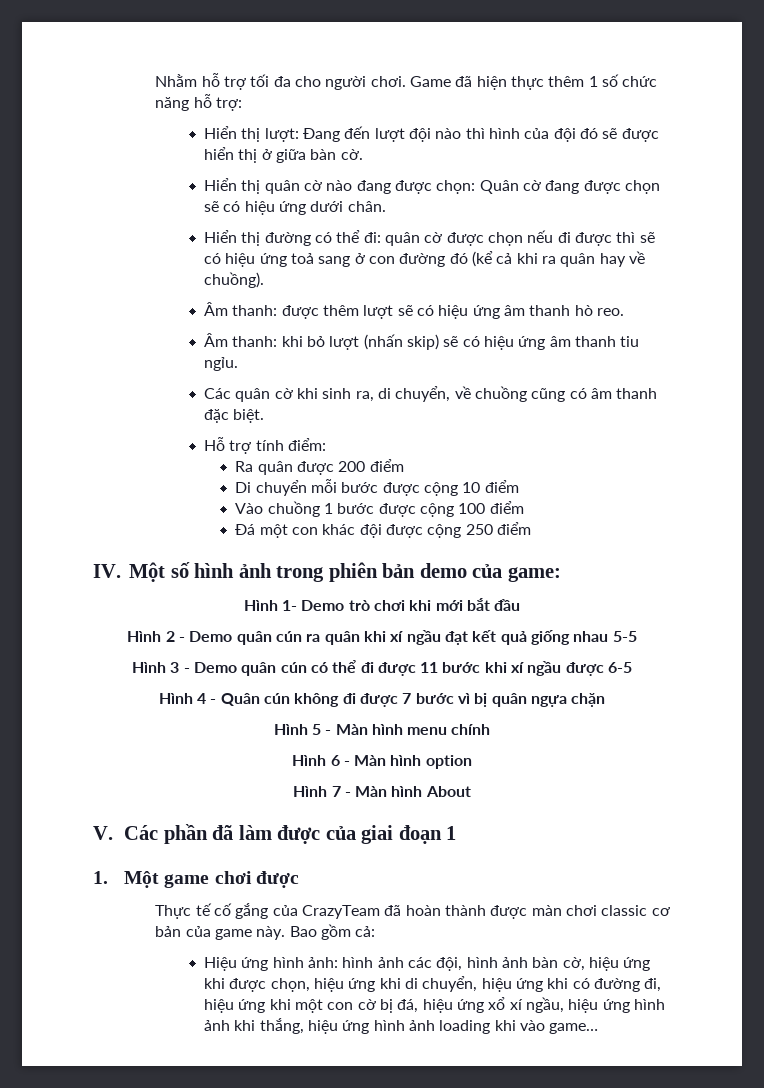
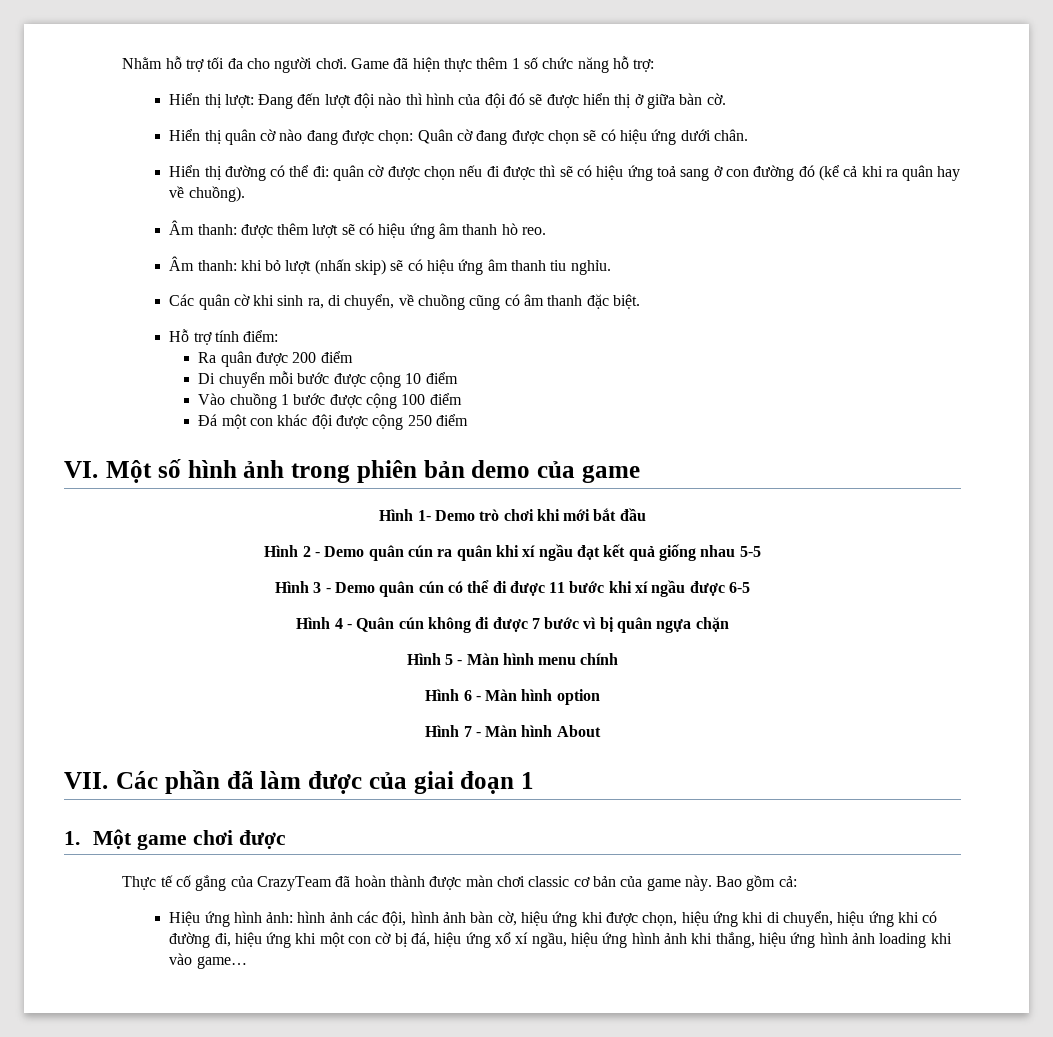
[204,357,239,371] ngỉu. -> [570,260,611,275] nghỉu.
[93,564,121,578] IV. -> [64,461,98,478] VI.
[507,567,561,582] game: -> [581,464,640,483] game
[93,826,113,840] V. -> [64,772,108,789] VII.

